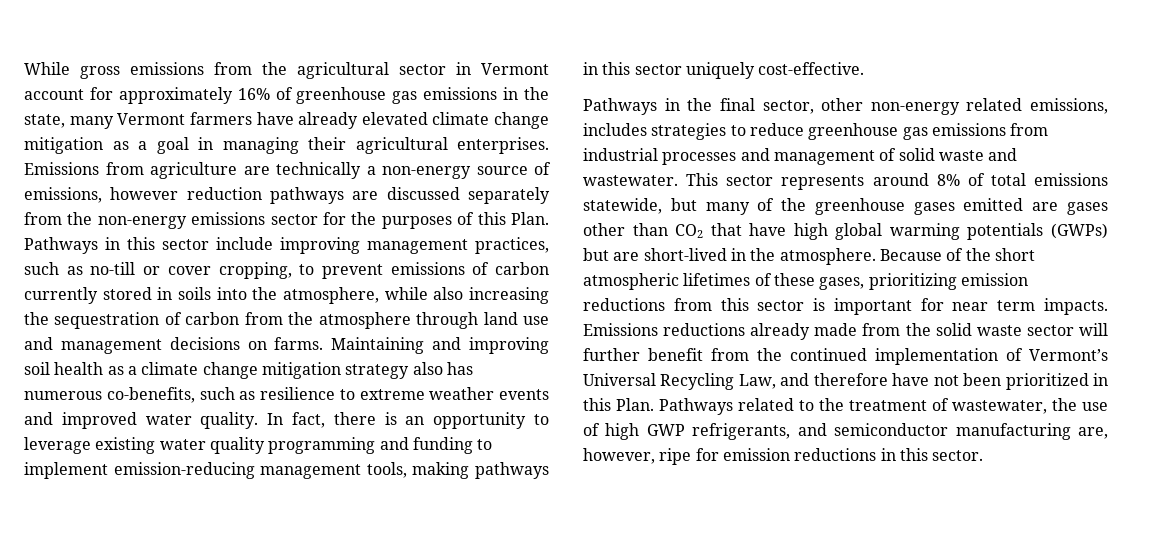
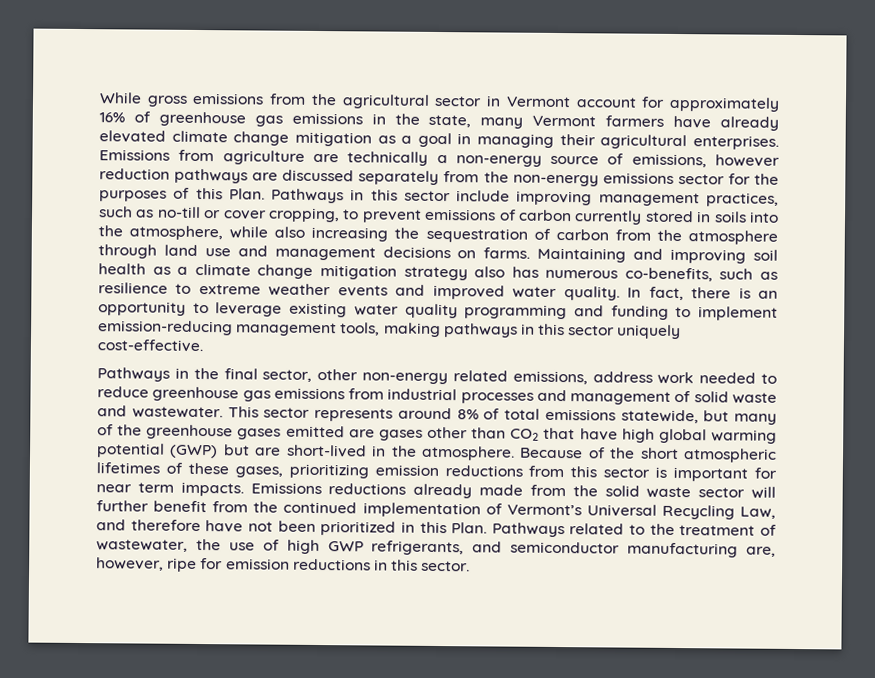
[583,123,727,140] includes strategies -> [592,371,757,385] address work needed
[967,223,1108,240] potentials (GWPs) -> [96,443,219,459] potential (GWP)

